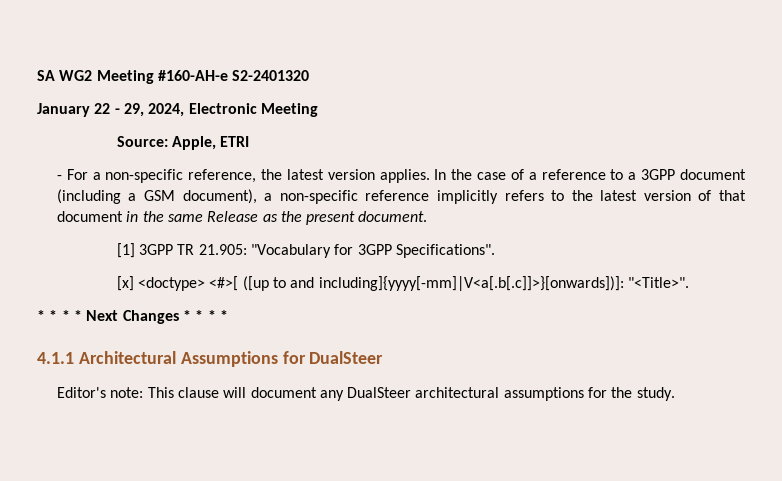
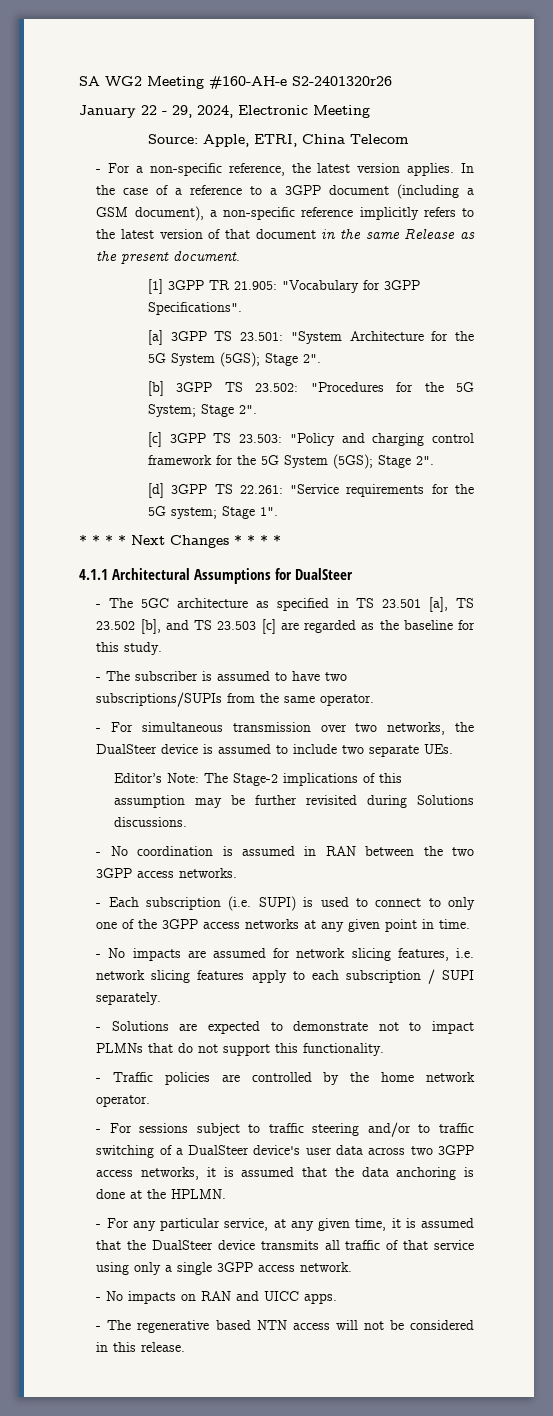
[232,70,310,81] S2-2401320 -> [292,76,392,86] S2-2401320r26
[220,136,250,147] ETRI -> [254,134,410,147] ETRI, China Telecom
[116,276,689,291] [x] <doctype> <#>[ ([up to and including]{yyyy[-mm]|V<a[.b[.c]]>}[onwards])]: "<Title>". -> [148,330,474,345] [148,352,322,367] [148,381,474,396] [148,404,258,417] [148,432,474,447] [148,454,435,469] [148,483,474,498] [148,506,279,519] [a] 3GPP TS 23.501: "System Architecture for the 5G System (5GS); Stage 2". // [b] 3GPP TS 23.502: "Procedures for the 5G System; Stage 2". // [c] 3GPP TS 23.503: "Policy and charging control framework for the 5G System (5GS); Stage 2". // [d] 3GPP TS 22.261: "Service requirements for the 5G system; Stage 1".
[56,387,675,401] Editor's note: This clause will document any DualSteer architectural assumptions for the study. -> [96,597,475,612] [96,619,475,634] [96,642,163,655] [96,671,348,681] [96,692,375,707] [96,722,474,735] [96,744,454,757] [113,773,402,786] [113,795,474,808] [113,817,187,827] [96,846,474,856] [96,868,238,878] [96,896,476,911] [96,919,471,932] [96,948,475,961] [96,969,474,984] [96,992,162,1005] [96,1021,474,1034] [96,1043,385,1056] [96,1072,475,1085] [96,1095,151,1107] [96,1122,475,1137] [96,1145,474,1158] [96,1167,475,1180] [96,1189,227,1199] [96,1218,474,1231] [96,1240,474,1250] [96,1262,353,1275] [96,1291,338,1304] [96,1320,474,1333] [96,1342,186,1352] - The 5GC architecture as specified in TS 23.501 [a], TS 23.502 [b], and TS 23.503 [c] are regarded as the baseline for this study. // - The subscriber is assumed to have two subscriptions/SUPIs from the same operator. // - For simultaneous transmission over two networks, the DualSteer device is assumed to include two separate UEs. // Editor’s Note: The Stage-2 implications of this assumption may be further revisited during Solutions discussions. // - No coordination is assumed in RAN between the two 3GPP access networks. // - Each subscription (i.e. SUPI) is used to connect to only one of the 3GPP access networks at any given point in time. // - No impacts are assumed for network slicing features, i.e. network slicing features apply to each subscription / SUPI separately. // - Solutions are expected to demonstrate not to impact PLMNs that do not support this functionality. // - Traffic policies are controlled by the home network operator. // - For sessions subject to traffic steering and/or to traffic switching of a DualSteer device's user data across two 3GPP access networks, it is assumed that the data anchoring is done at the HPLMN. // - For any particular service, at any given time, it is assumed that the DualSteer device transmits all traffic of that service using only a single 3GPP access network. // - No impacts on RAN and UICC apps. // - The regenerative based NTN access will not be considered in this release.

